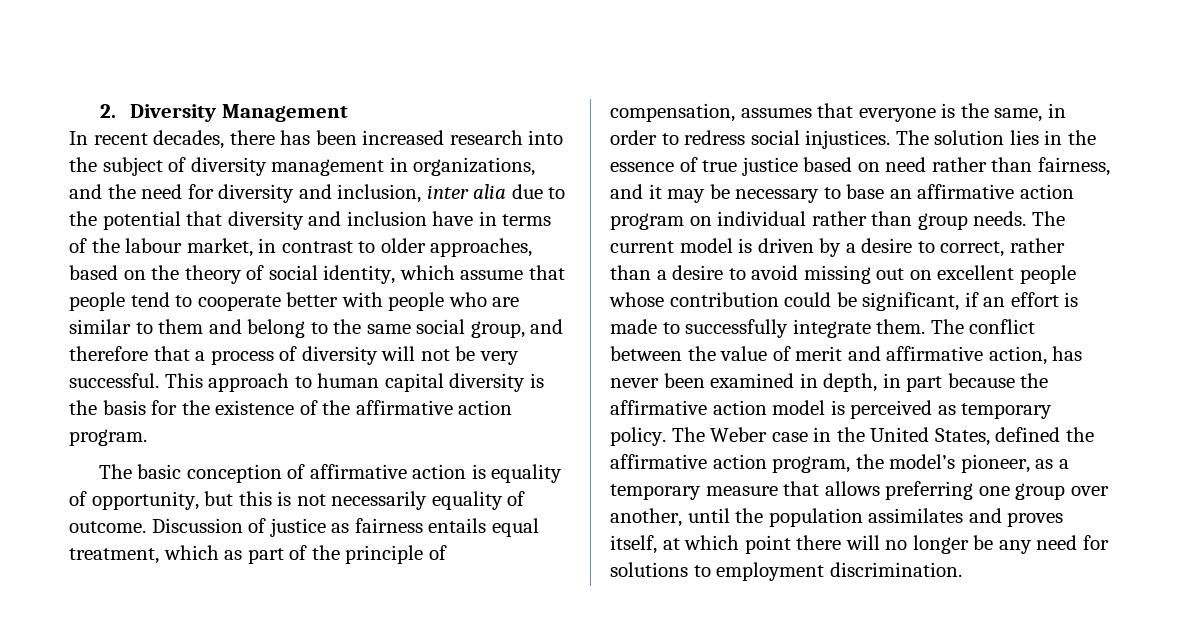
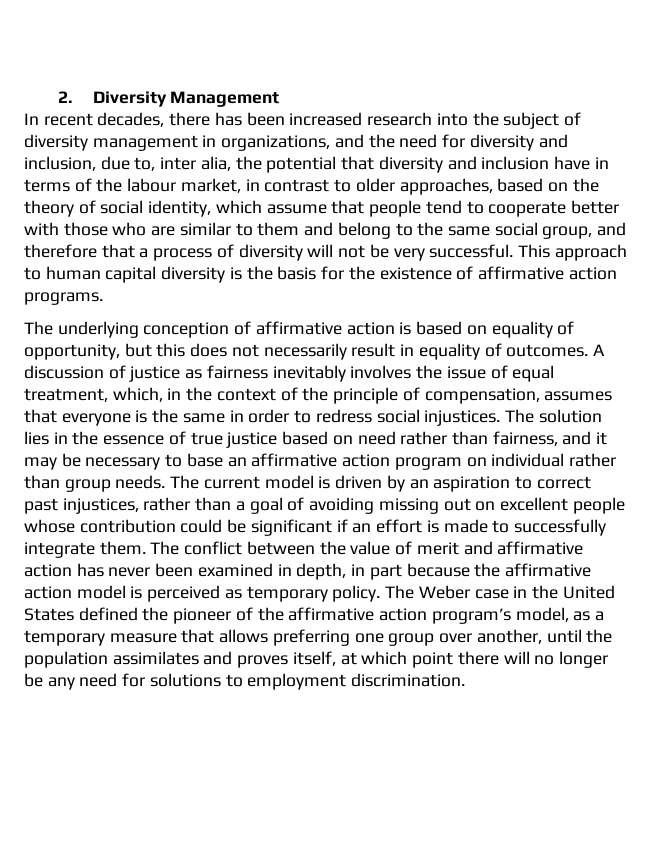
[426,184,566,199] inter alia due to -> [100,156,231,171] due to, inter alia,
[388,292,445,311] people -> [63,222,108,236] those
[322,400,513,415] [69,429,147,446] [98,464,182,479] the affirmative action program. // The basic -> [477,266,617,280] [24,292,103,305] [24,321,139,338] affirmative action programs. // The underlying
(486, 471) none -> [416,321,487,335] based on
[277,491,292,506] is -> [190,343,228,357] does
[431,491,526,510] [69,518,539,537] [69,545,284,564] equality of outcome. Discussion of justice as fairness entails equal treatment, which as part -> [351,343,605,360] [24,365,555,382] [24,387,276,402] result in equality of outcomes. A discussion of justice as fairness inevitably involves the issue of equal treatment, which, in the context
[994,108,1043,122] same, -> [182,413,225,423] same
[845,238,1065,257] [610,265,799,280] a desire to correct, rather than a desire to avoid -> [409,476,591,492] [24,497,375,514] an aspiration to correct past injustices, rather than a goal of avoiding
[862,292,960,311] significant, -> [250,519,332,536] significant
[988,346,1047,365] action, -> [24,564,72,577] action
[934,428,990,446] States, -> [24,608,74,621] States
[610,454,1030,473] affirmative action program, the model’s pioneer, -> [173,607,569,624] pioneer of the affirmative action program’s model,

